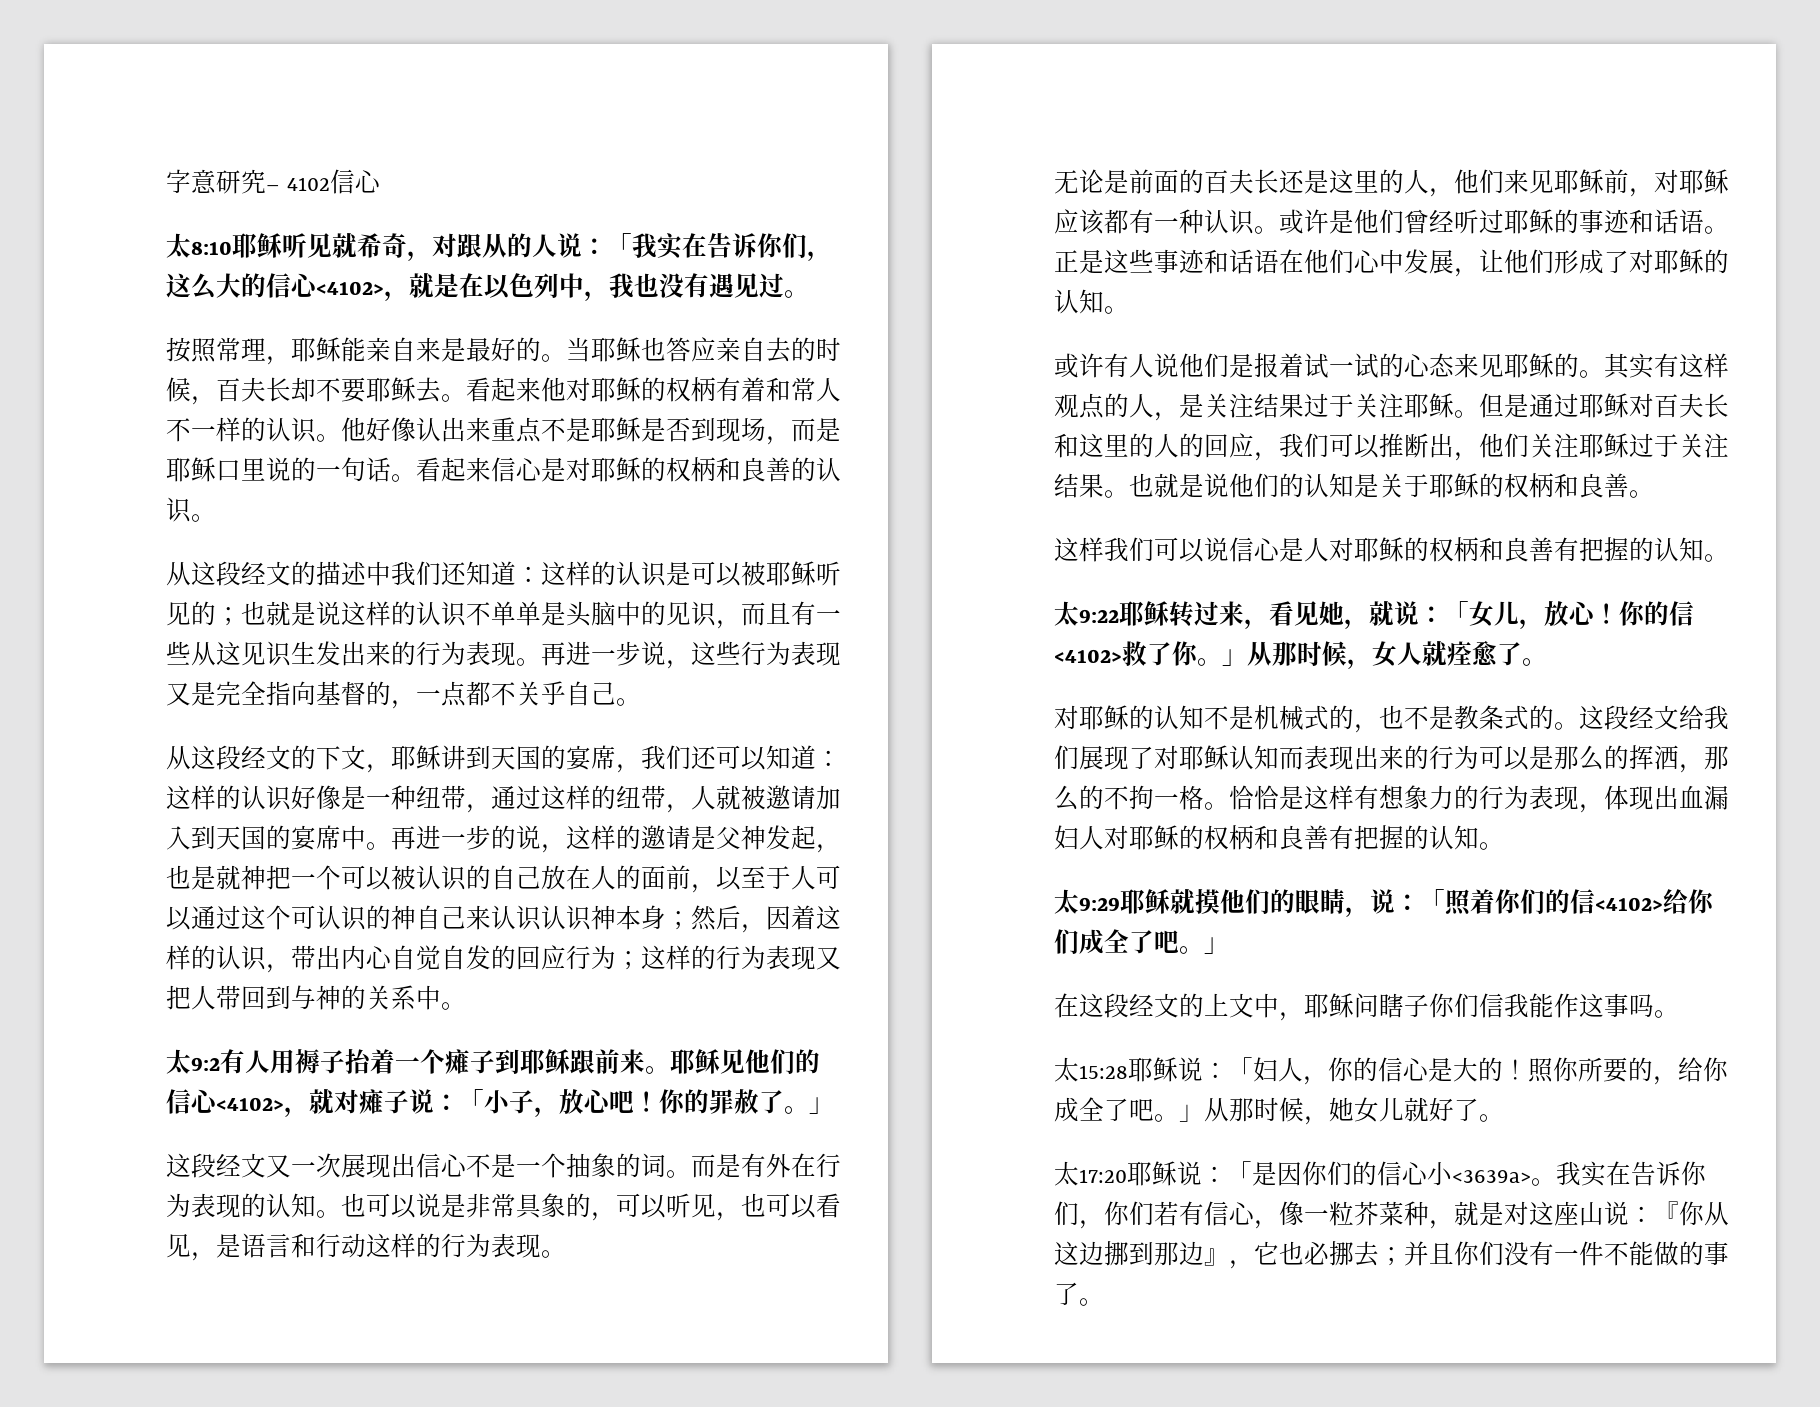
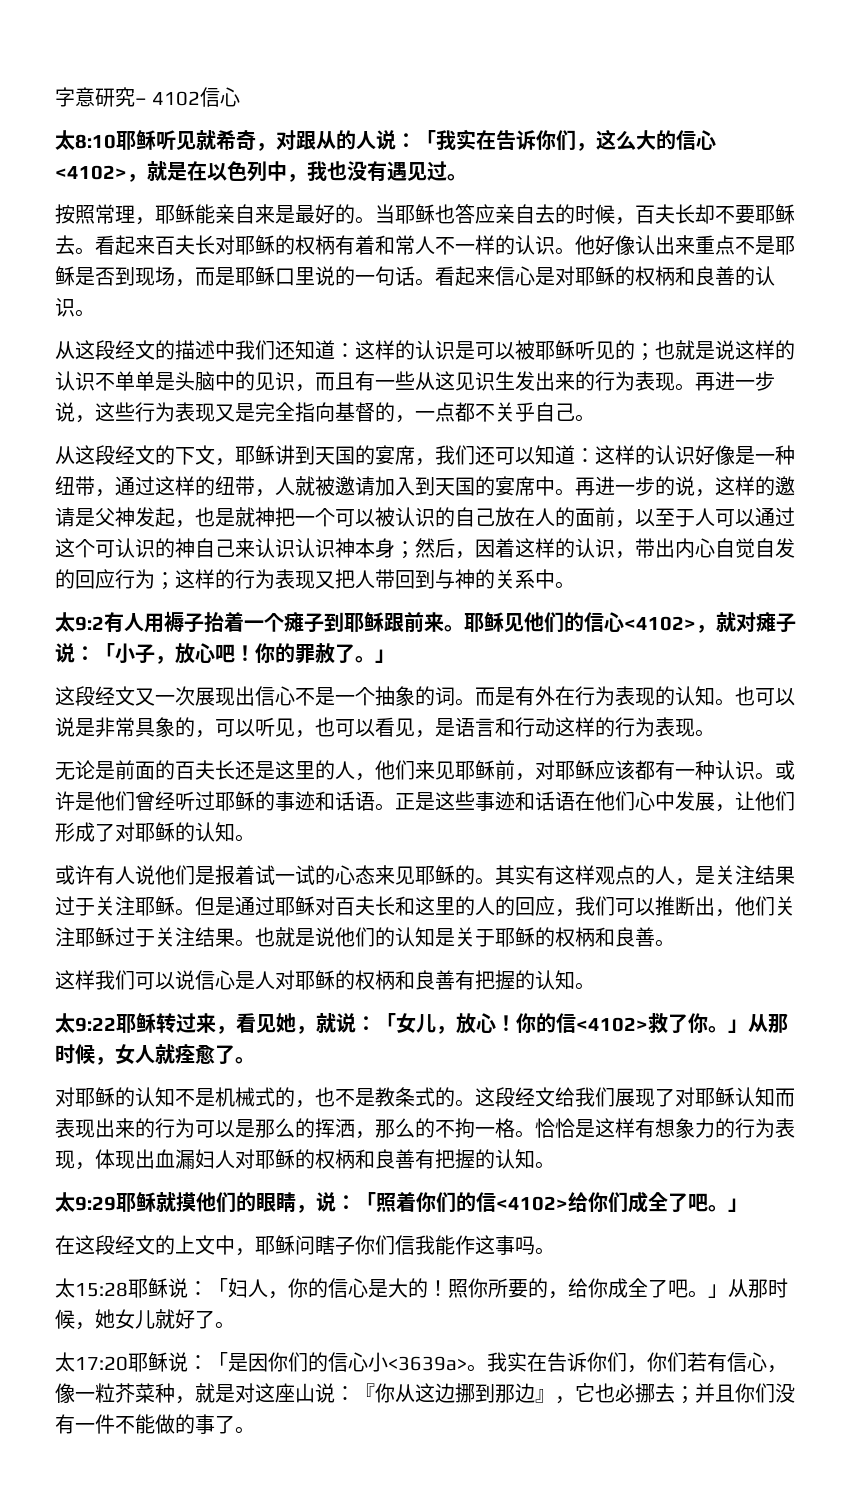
[541,377,566,402] 他 -> [155,235,215,255] 百夫长

